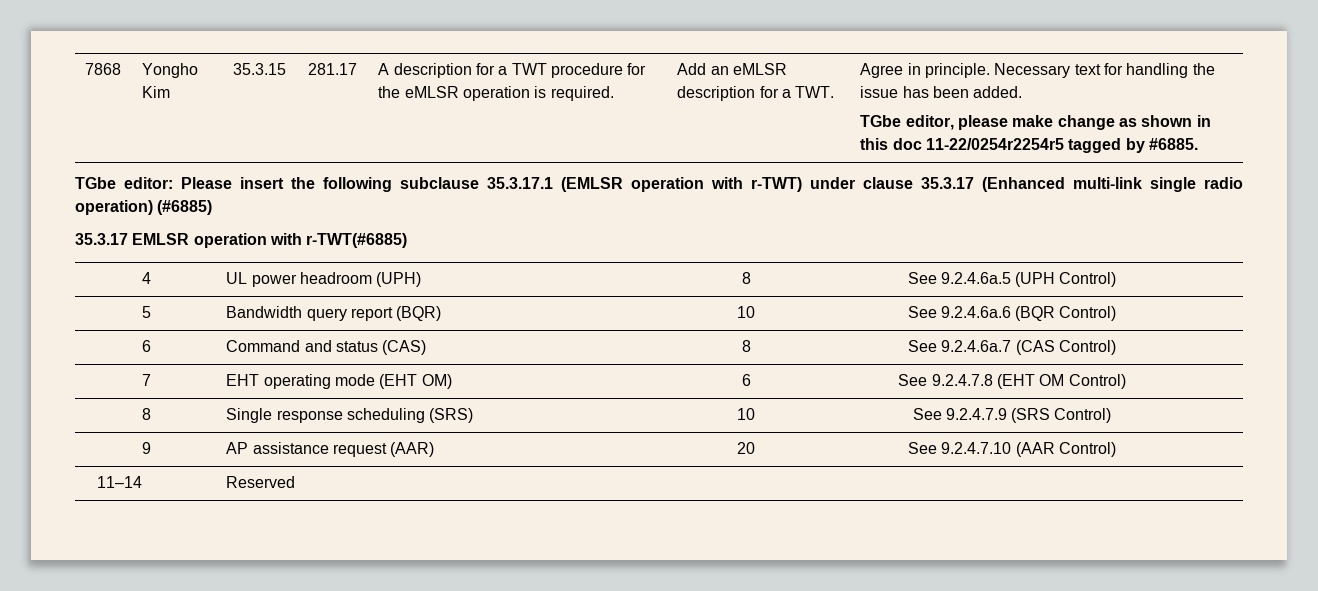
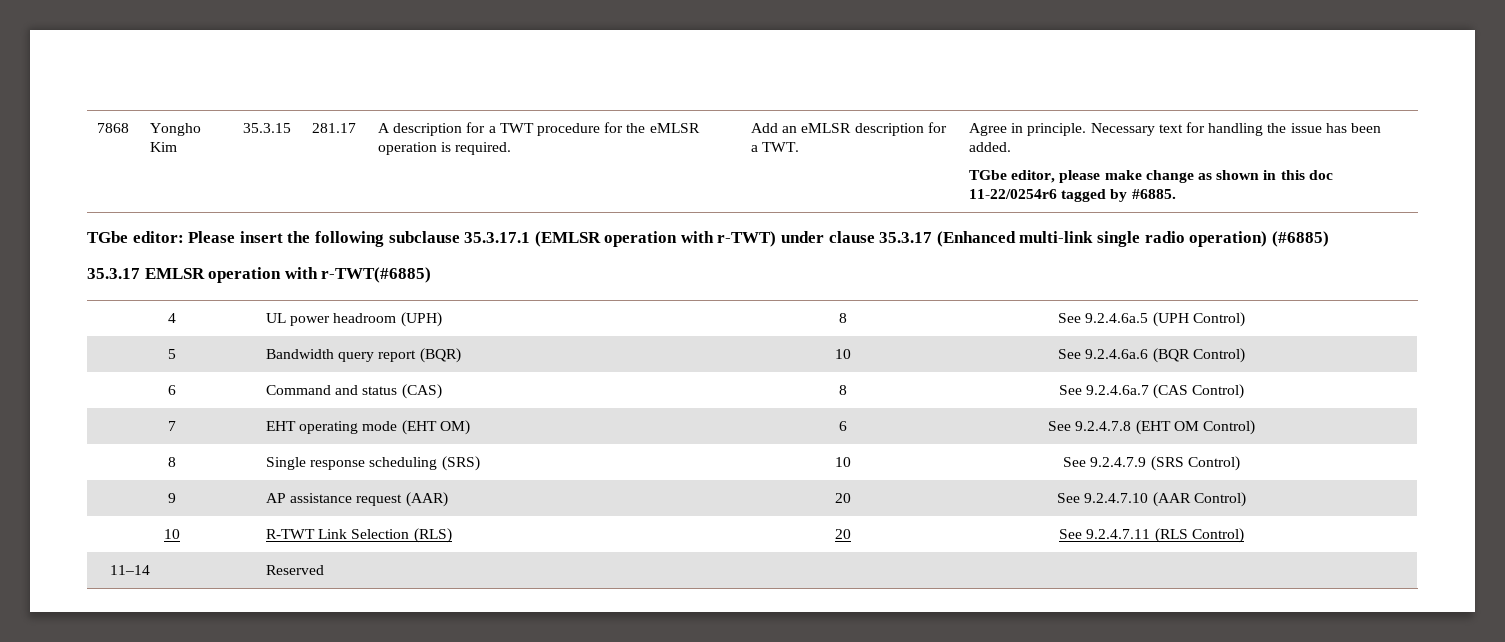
[925,138,1064,150] 11-22/0254r2254r5 -> [969,189,1058,199] 11-22/0254r6
(1116, 449) none -> [164,529,180,539] [266,528,452,543] [835,529,851,539] [1059,528,1244,543] // 10 | R-TWT Link Selection (RLS) | 20 | See 9.2.4.7.11 (RLS Control)

